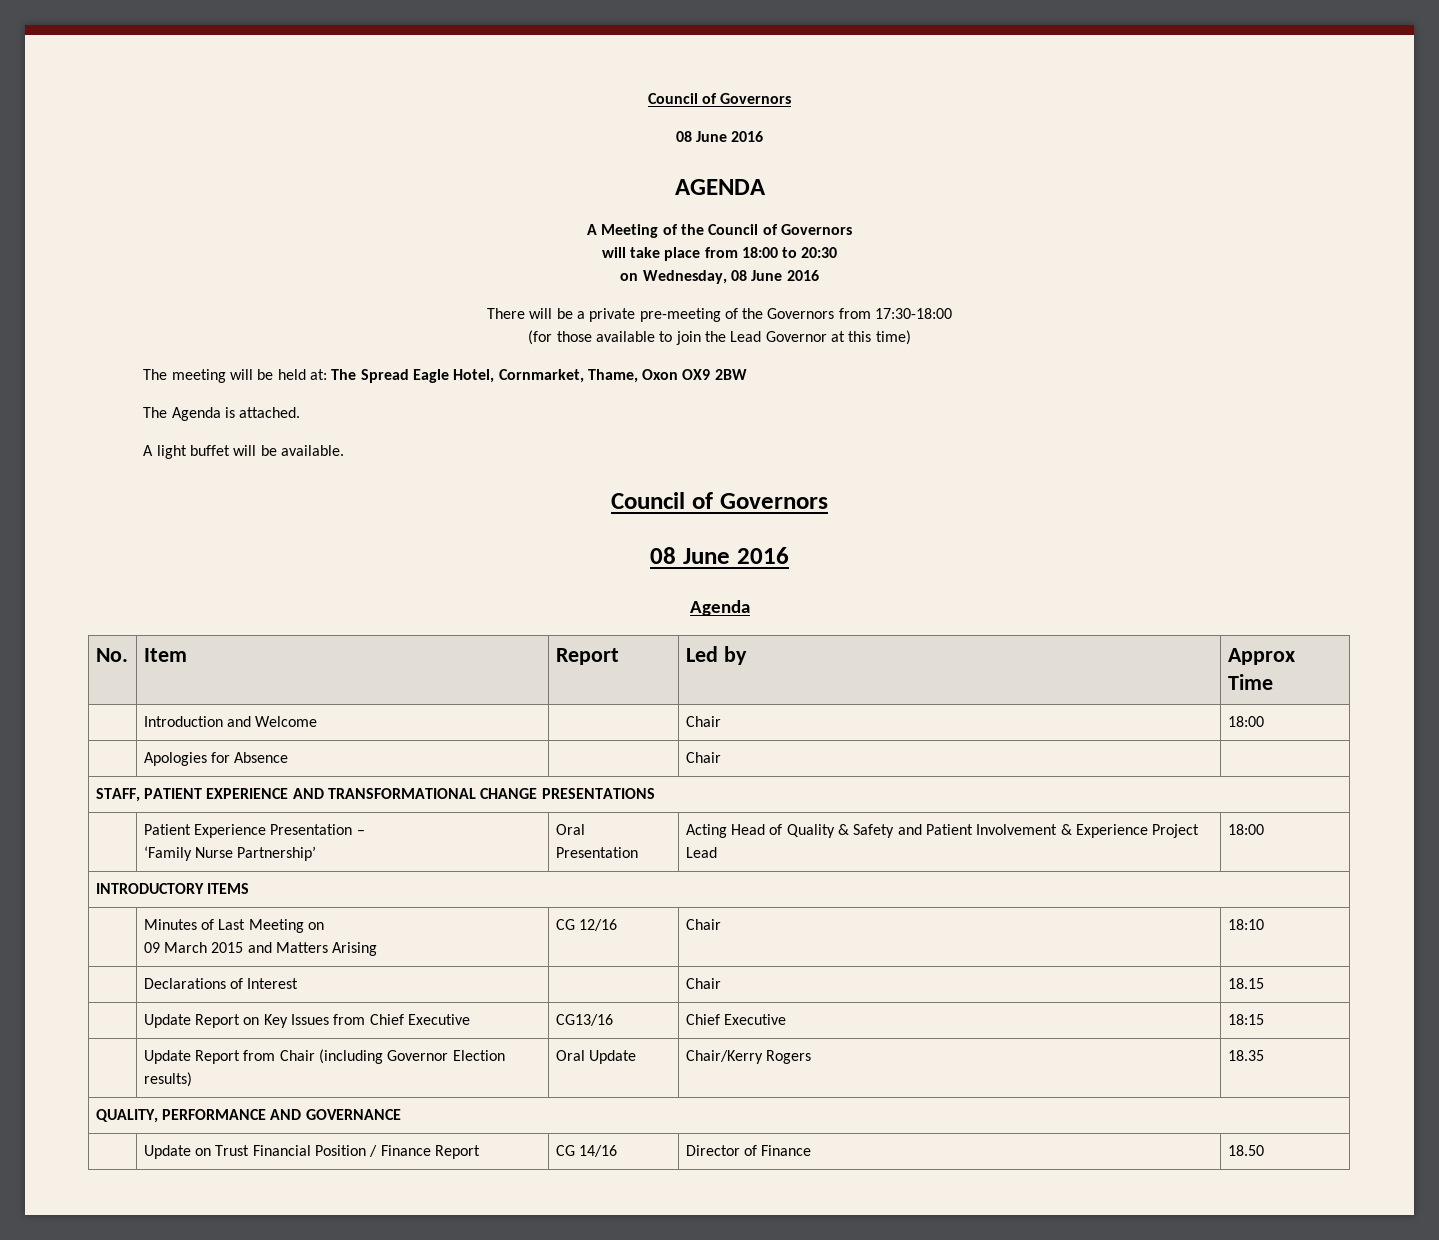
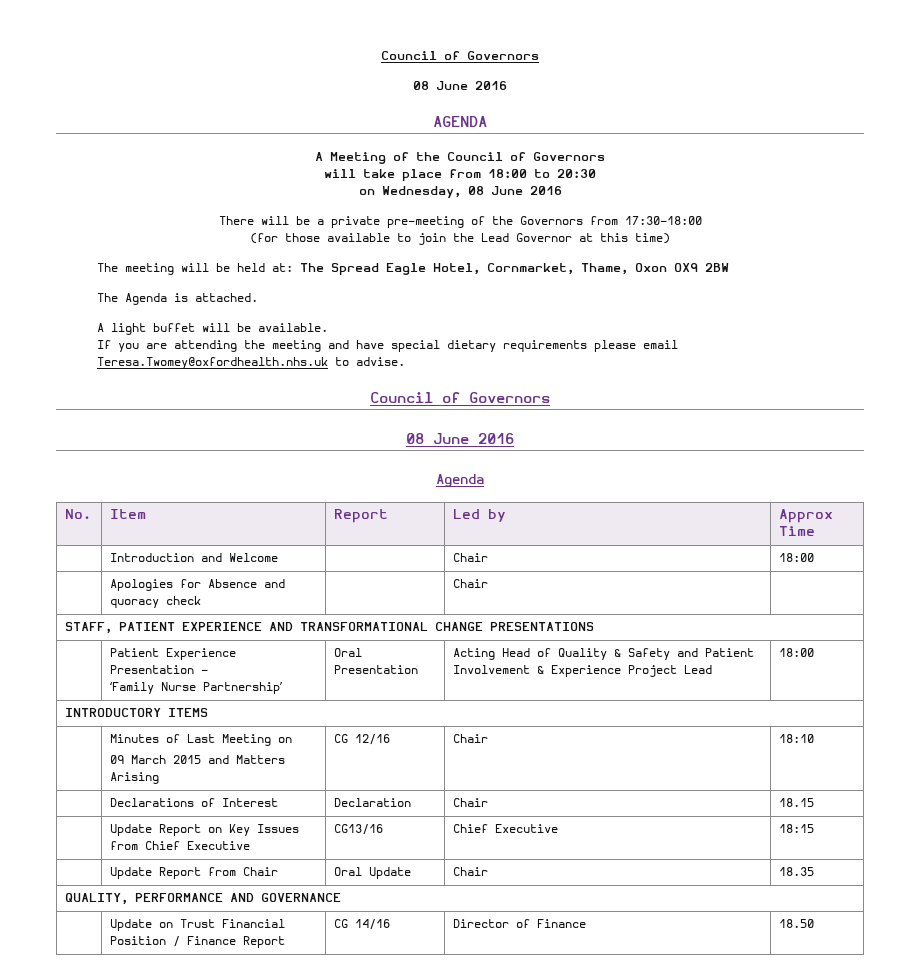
(344, 450) none -> [96,340,678,352] [96,357,405,369] // If you are attending the meeting and have special dietary requirements please email Teresa.Twomey@oxfordhealth.nhs.uk to advise.
(289, 757) none -> [264,579,286,588] [110,596,202,608] and quoracy check
(299, 983) none -> [334,798,412,807] Declaration
[319,1049,505,1064] [143,1072,192,1087] (including Governor Election results) -> (279, 871) none
[685,1050,812,1064] Chair/Kerry Rogers -> [453,867,489,876] Chair

